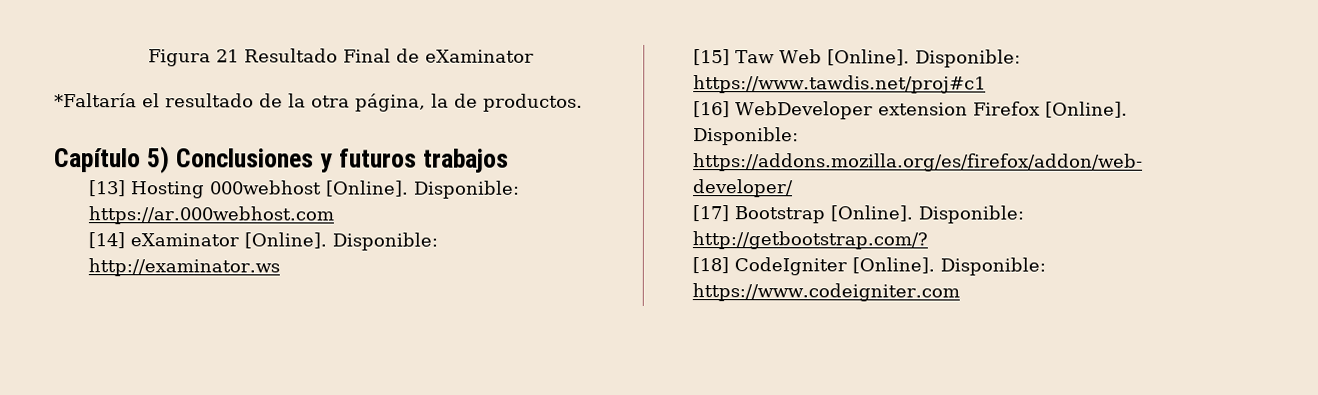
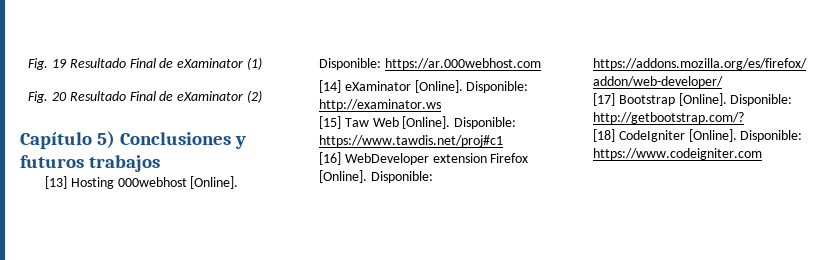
[148,48,534,67] [54,93,583,112] Figura 21 Resultado Final de eXaminator // *Faltaría el resultado de la otra página, la de productos. -> [28,57,262,70] [28,90,262,103] Fig. 19 Resultado Final de eXaminator (1) // Fig. 20 Resultado Final de eXaminator (2)

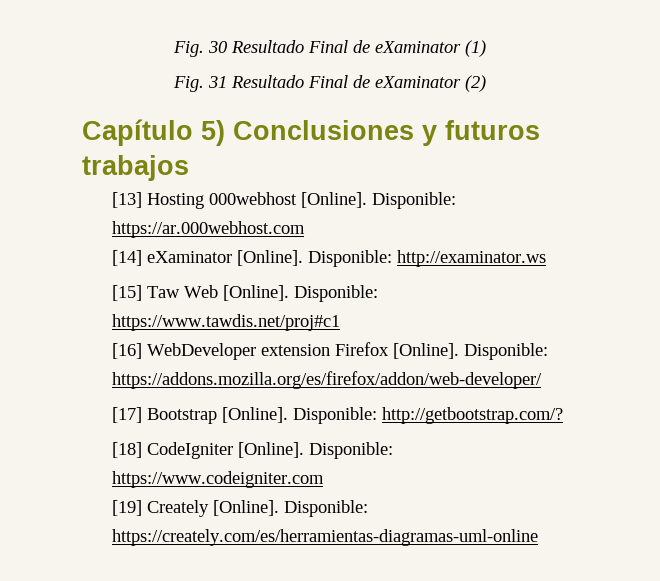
[28,58,67,70] Fig. 19 -> [173,41,228,57] Fig. 30
[51,92,67,101] 20 -> [208,76,227,88] 31
(762, 154) none -> [112,500,369,517] [112,529,539,546] // [19] Creately [Online]. Disponible: https://creately.com/es/herramientas-diagramas-uml-online

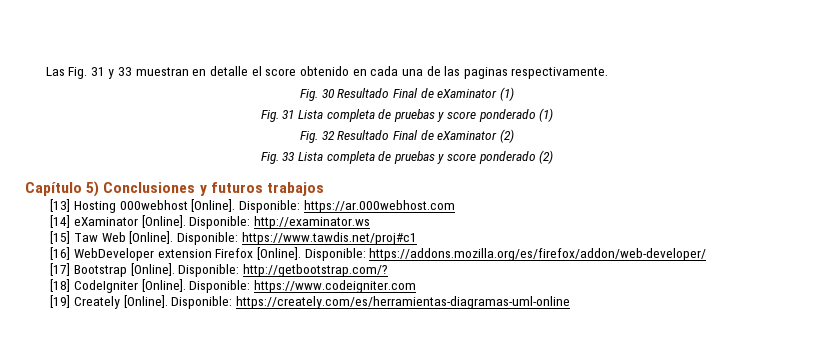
(173, 49) none -> [45,66,609,79] Las Fig. 31 y 33 muestran en detalle el score obtenido en cada una de las paginas respectivamente. //
(227, 82) none -> [297,108,554,122] [300,131,335,143] Lista completa de pruebas y score ponderado (1) // Fig. 32
(486, 83) none -> [260,150,554,164] // Fig. 33 Lista completa de pruebas y score ponderado (2)

